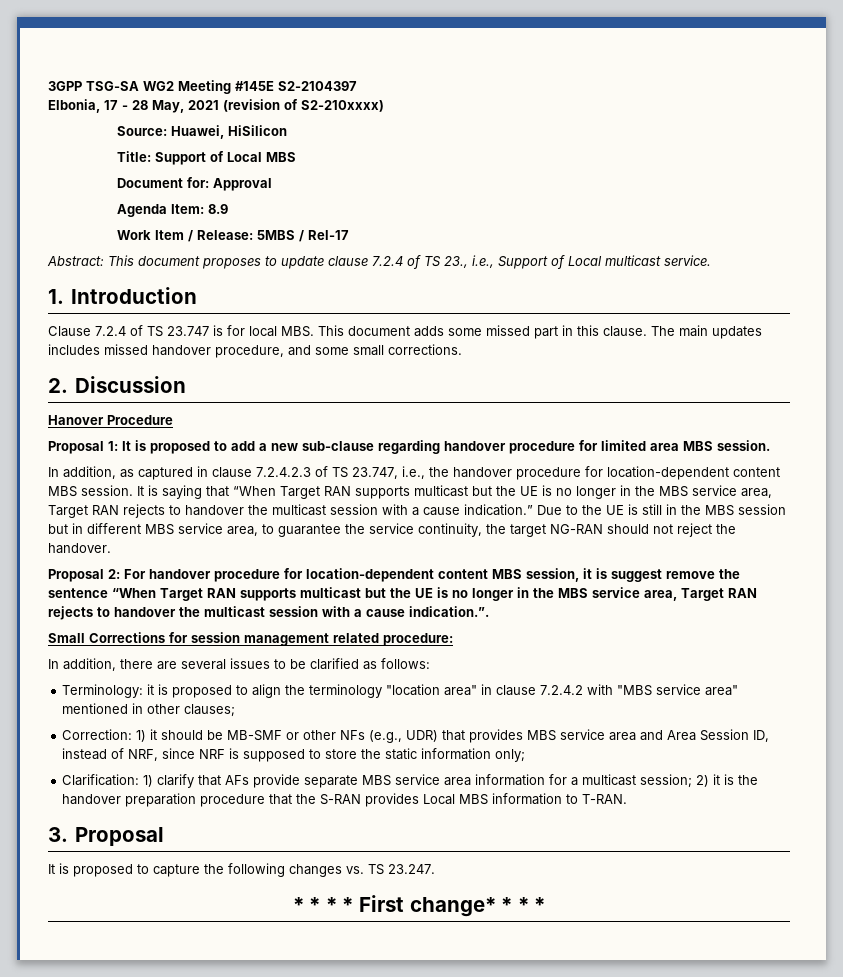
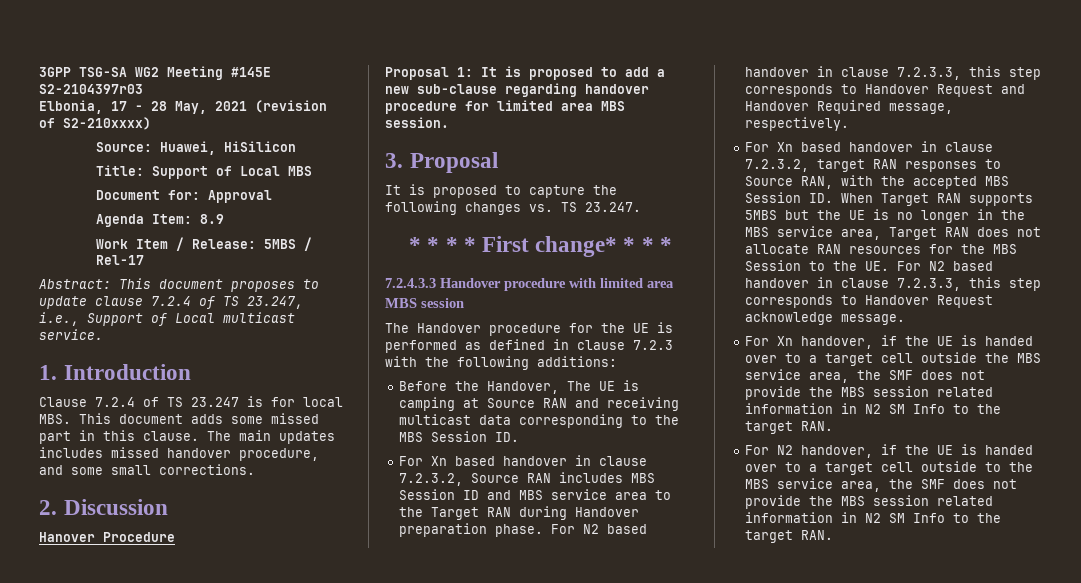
[278,81,357,91] S2-2104397 -> [39,84,143,94] S2-2104397r03
[444,256,468,268] 23., -> [247,296,303,309] 23.247,
[167,326,209,336] 23.747 -> [191,397,239,407] 23.247
[48,466,780,480] [48,485,772,499] [48,504,786,518] [48,523,736,537] [48,543,111,554] [48,568,740,582] [48,587,757,601] [48,606,489,620] [48,632,453,646] [48,658,430,671] [62,684,739,698] [62,703,236,717] [62,729,770,743] [62,748,526,762] [62,774,759,788] [62,793,628,807] // In addition, as captured in clause 7.2.4.2.3 of TS 23.747, i.e., the handover procedure for location-dependent content MBS session. It is saying that “When Target RAN supports multicast but the UE is no longer in the MBS service area, Target RAN rejects to handover the multicast session with a cause indication.” Due to the UE is still in the MBS session but in different MBS service area, to guarantee the service continuity, the target NG-RAN should not reject the handover. // Proposal 2: For handover procedure for location-dependent content MBS session, it is suggest remove the sentence “When Target RAN supports multicast but the UE is no longer in the MBS service area, Target RAN rejects to handover the multicast session with a cause indication.”. // Small Corrections for session management related procedure: // In addition, there are several issues to be clarified as follows: // Terminology: it is proposed to align the terminology "location area" in clause 7.2.4.2 with "MBS service area" mentioned in other clauses; // Correction: 1) it should be MB-SMF or other NFs (e.g., UDR) that provides MBS service area and Area Session ID, instead of NRF, since NRF is supposed to store the static information only; // Clarification: 1) clarify that AFs provide separate MBS service area information for a multicast session; 2) it is the handover preparation procedure that the S-RAN provides Local MBS information to T-RAN. -> (449, 122) none
(546, 904) none -> [385,278,674,291] [385,298,464,308] [385,322,673,336] [385,339,673,353] [385,356,617,370] [399,380,640,394] [399,397,680,411] [399,414,680,428] [399,431,520,442] [399,455,648,466] [399,472,656,486] [399,489,672,500] [399,506,640,520] [399,523,648,537] [745,66,1042,80] [745,84,1026,97] [745,100,954,114] [745,117,850,131] [745,141,994,152] [745,159,1002,172] [745,175,1010,189] [745,192,1034,206] [745,209,1026,223] [745,226,1042,240] [745,244,1018,254] [745,260,994,271] [745,277,1042,291] [745,295,994,308] [745,312,906,325] [745,335,1034,349] [745,352,1042,366] [745,369,986,383] [745,386,994,400] [745,403,1002,414] [745,421,834,434] [745,444,1034,458] [745,461,1034,475] [745,478,1018,492] [745,495,994,509] [745,512,1002,523] [745,530,834,543] // 7.2.4.3.3 Handover procedure with limited area MBS session // The Handover procedure for the UE is performed as defined in clause 7.2.3 with the following additions: // Before the Handover, The UE is camping at Source RAN and receiving multicast data corresponding to the MBS Session ID. // For Xn based handover in clause 7.2.3.2, Source RAN includes MBS Session ID and MBS service area to the Target RAN during Handover preparation phase. For N2 based handover in clause 7.2.3.3, this step corresponds to Handover Request and Handover Required message, respectively. // For Xn based handover in clause 7.2.3.2, target RAN responses to Source RAN, with the accepted MBS Session ID. When Target RAN supports 5MBS but the UE is no longer in the MBS service area, Target RAN does not allocate RAN resources for the MBS Session to the UE. For N2 based handover in clause 7.2.3.3, this step corresponds to Handover Request acknowledge message. // For Xn handover, if the UE is handed over to a target cell outside the MBS service area, the SMF does not provide the MBS session related information in N2 SM Info to the target RAN. // For N2 handover, if the UE is handed over to a target cell outside to the MBS service area, the SMF does not provide the MBS session related information in N2 SM Info to the target RAN.

